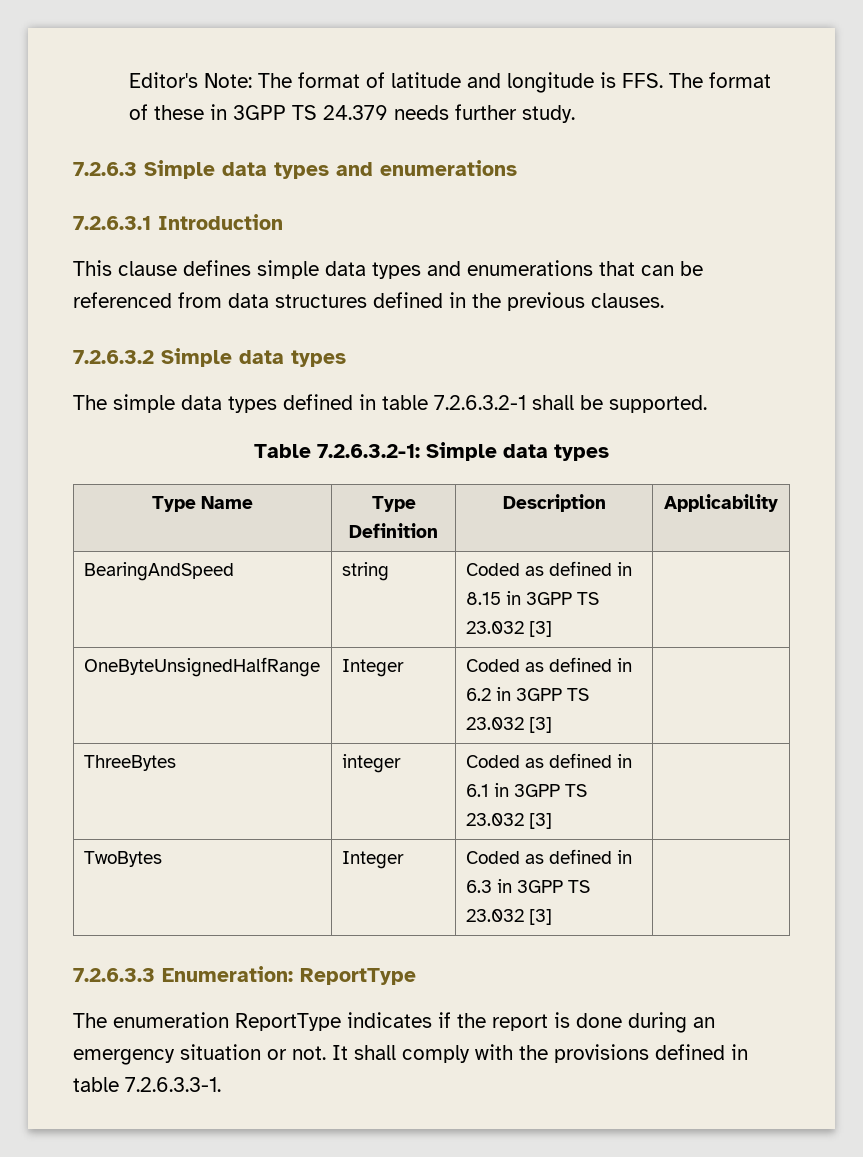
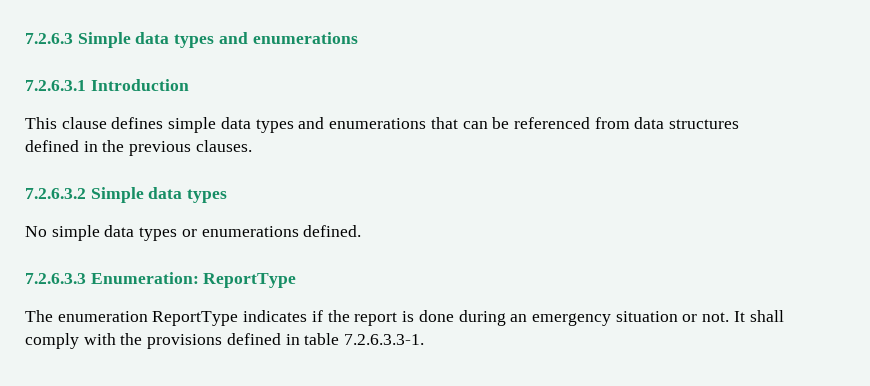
[129,72,772,93] [129,104,576,123] Editor's Note: The format of latitude and longitude is FFS. The format of these in 3GPP TS 24.379 needs further study. // -> (25, 38) none
[73,394,707,413] [254,442,609,461] [152,496,253,512] [371,496,416,512] [349,523,438,538] [502,494,606,512] [664,494,778,512] [83,562,234,581] [341,562,389,581] [465,561,632,576] [465,591,599,605] [465,621,552,637] [83,657,320,677] [341,659,404,677] [465,657,632,672] [465,687,589,701] [465,717,552,733] [83,755,176,771] [341,754,401,773] [465,753,632,768] [465,783,587,797] [465,813,552,829] [83,851,162,867] [341,851,404,869] [465,849,632,864] [465,879,590,893] [465,909,552,925] The simple data types defined in table 7.2.6.3.2-1 shall be supported. // Table 7.2.6.3.2-1: Simple data types // Type Name | Type Definition | Description | Applicability // BearingAndSpeed | string | Coded as defined in 8.15 in 3GPP TS 23.032 [3] | // OneByteUnsignedHalfRange | Integer | Coded as defined in 6.2 in 3GPP TS 23.032 [3] | // ThreeBytes | integer | Coded as defined in 6.1 in 3GPP TS 23.032 [3] | // TwoBytes | Integer | Coded as defined in 6.3 in 3GPP TS 23.032 [3] | -> [25,225,362,241] No simple data types or enumerations defined.

